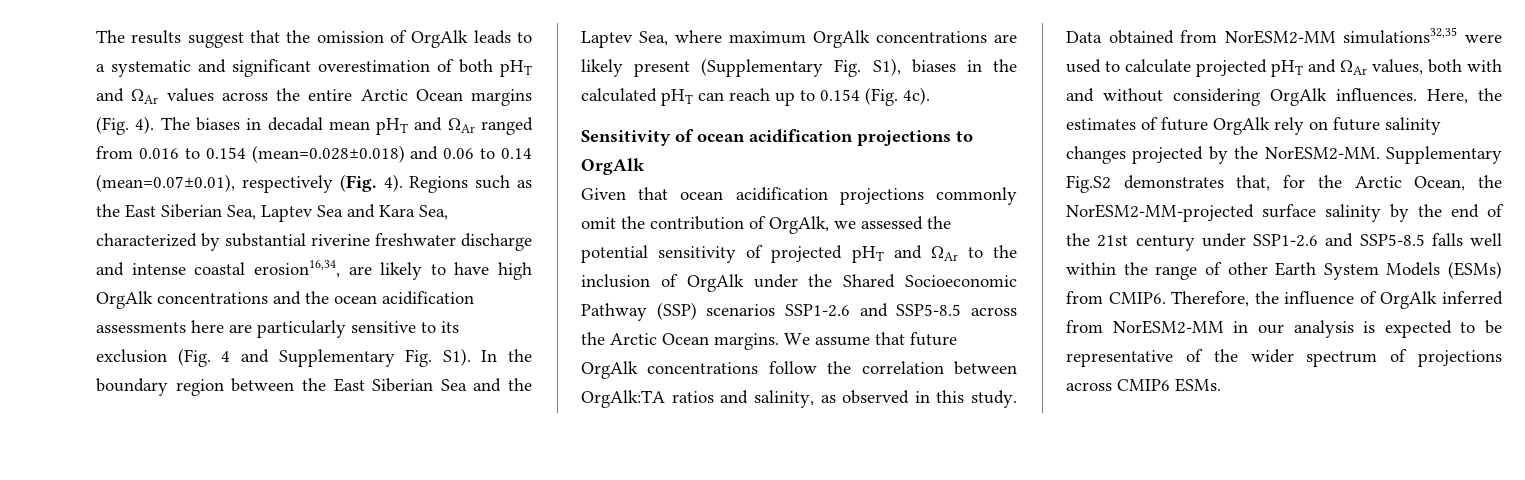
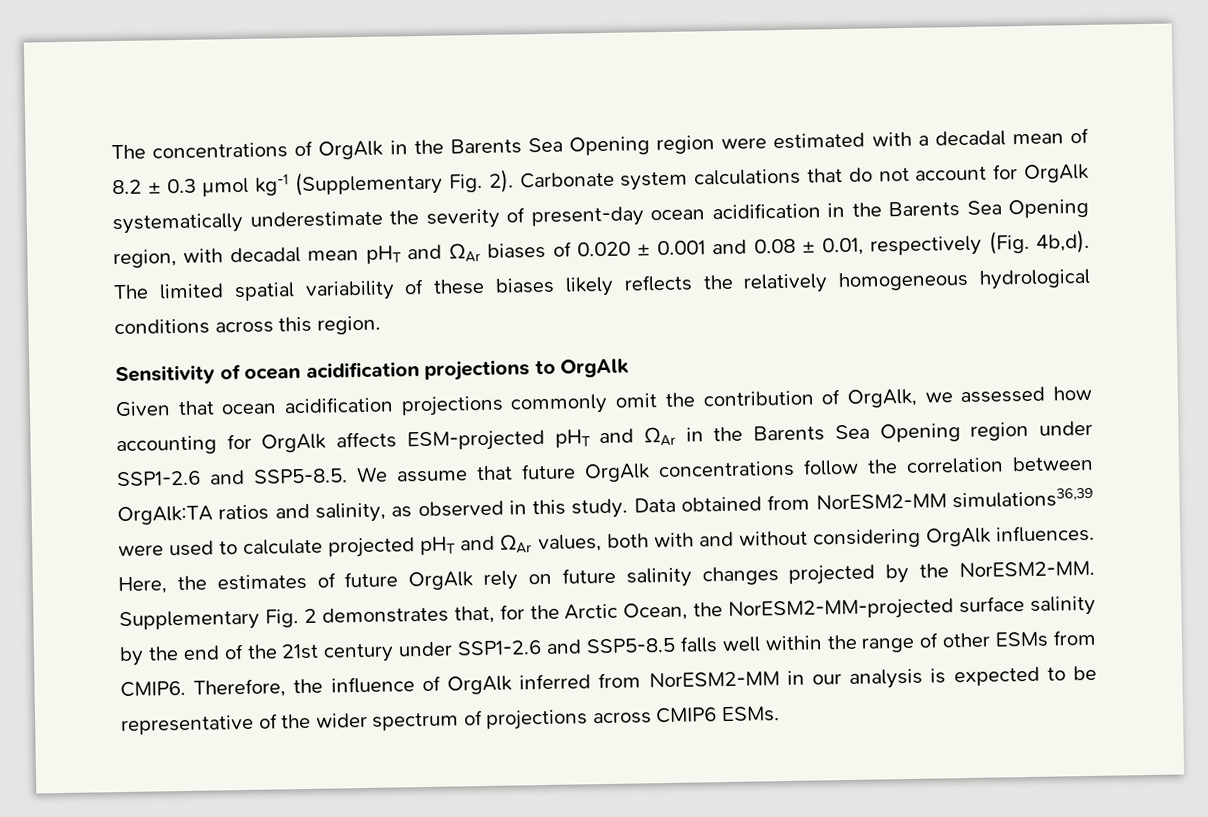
[96,30,532,48] [96,59,532,77] [96,88,532,106] [96,116,262,135] The results suggest that the omission of OrgAlk leads to a systematic and significant overestimation of both pHT and ΩAr values across the entire Arctic Ocean margins (Fig. 4). The biases in -> [111,127,1089,160] [112,163,1089,197] [112,198,1089,235] [113,248,224,269] The concentrations of OrgAlk in the Barents Sea Opening region were estimated with a decadal mean of 8.2 ± 0.3 μmol kg-1 (Supplementary Fig. 2). Carbonate system calculations that do not account for OrgAlk systematically underestimate the severity of present-day ocean acidification in the Barents Sea Opening region, with
[481,117,533,135] [96,145,532,163] [96,174,532,193] [96,204,448,222] [96,233,532,251] [96,260,532,280] [96,291,474,309] [96,320,459,338] [96,348,532,367] [96,378,532,396] [581,30,1017,48] [581,58,1018,77] [581,87,930,106] ranged from 0.016 to 0.154 (mean=0.028±0.018) and 0.06 to 0.14 (mean=0.07±0.01), respectively (Fig. 4). Regions such as the East Siberian Sea, Laptev Sea and Kara Sea, characterized by substantial riverine freshwater discharge and intense coastal erosion16,34, are likely to have high OrgAlk concentrations and the ocean acidification assessments here are particularly sensitive to its exclusion (Fig. 4 and Supplementary Fig. S1). In the boundary region between the East Siberian Sea and the Laptev Sea, where maximum OrgAlk concentrations are likely present (Supplementary Fig. S1), biases in the calculated pHT can reach up to 0.154 (Fig. 4c). -> [487,229,1091,259] [113,268,1091,302] [114,315,381,336] biases of 0.020 ± 0.001 and 0.08 ± 0.01, respectively (Fig. 4b,d). The limited spatial variability of these biases likely reflects the relatively homogeneous hydrological conditions across this region.
[927,216,951,229] [581,245,1017,263] [581,274,1017,292] [581,302,1017,321] [581,332,779,350] the potential sensitivity of projected pHT and ΩAr to the inclusion of OrgAlk under the Shared Socioeconomic Pathway (SSP) scenarios SSP1-2.6 and SSP5-8.5 across the Arctic Ocean margins. -> [1053,385,1093,401] [116,420,1093,456] [116,468,348,487] how accounting for OrgAlk affects ESM-projected pHT and ΩAr in the Barents Sea Opening region under SSP1-2.6 and SSP5-8.5.
[1343,27,1458,44] simulations32,35 -> [951,487,1094,509] simulations36,39
[1066,175,1111,193] Fig.S2 -> [264,608,317,628] Fig. 2
[1275,261,1502,280] Earth System Models (ESMs) -> [995,631,1050,648] ESMs

